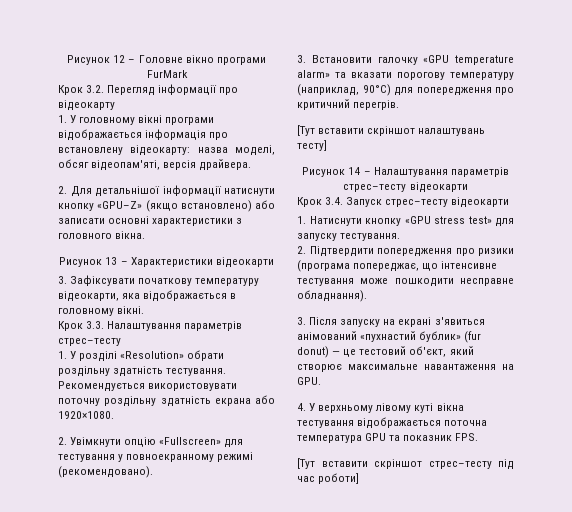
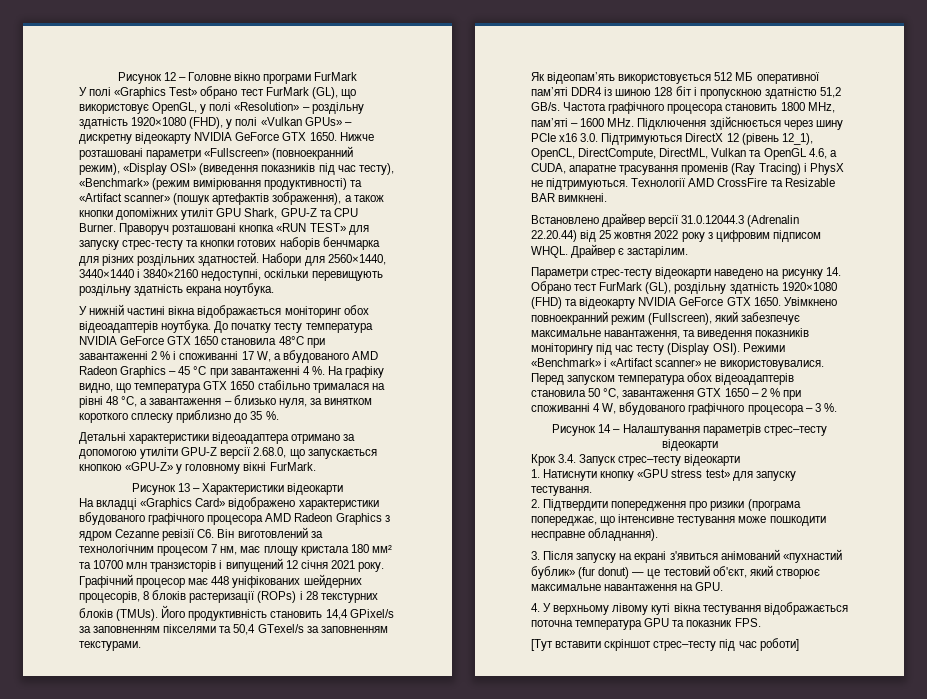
[58,84,239,96] [58,100,115,111] [58,115,215,125] [58,129,229,141] [58,145,275,156] [58,159,252,171] [58,185,275,197] [58,200,275,212] [58,216,243,226] [58,231,146,239] Крок 3.2. Перегляд інформації про відеокарту // 1. У головному вікні програми відображається інформація про встановлену відеокарту: назва моделі, обсяг відеопам'яті, версія драйвера. // 2. Для детальнішої інформації натиснути кнопку «GPU–Z» (якщо встановлено) або записати основні характеристики з головного вікна. -> [79,86,356,99] [79,102,364,114] [79,117,352,129] [79,132,374,144] [79,146,354,160] [79,163,394,175] [79,178,363,190] [79,192,384,205] [79,208,358,220] [79,223,369,235] [79,237,380,250] [79,252,386,266] [79,269,383,281] [79,283,275,296] [79,304,369,318] [79,320,373,333] [79,336,325,348] [79,350,378,363] [79,366,385,378] [79,380,385,393] [79,395,372,408] [79,410,279,423] [79,432,356,444] [79,447,377,459] [79,462,316,474] У полі «Graphics Test» обрано тест FurMark (GL), що використовує OpenGL, у полі «Resolution» – роздільну здатність 1920×1080 (FHD), у полі «Vulkan GPUs» – дискретну відеокарту NVIDIA GeForce GTX 1650. Нижче розташовані параметри «Fullscreen» (повноекранний режим), «Display OSI» (виведення показників під час тесту), «Benchmark» (режим вимірювання продуктивності) та «Artifact scanner» (пошук артефактів зображення), а також кнопки допоміжних утиліт GPU Shark, GPU-Z та CPU Burner. Праворуч розташовані кнопка «RUN TEST» для запуску стрес-тесту та кнопки готових наборів бенчмарка для різних роздільних здатностей. Набори для 2560×1440, 3440×1440 і 3840×2160 недоступні, оскільки перевищують роздільну здатність екрана ноутбука. // У нижній частині вікна відображається моніторинг обох відеоадаптерів ноутбука. До початку тесту температура NVIDIA GeForce GTX 1650 становила 48°C при завантаженні 2 % і споживанні 17 W, а вбудованого AMD Radeon Graphics – 45 °C при завантаженні 4 %. На графіку видно, що температура GTX 1650 стабільно трималася на рівні 48 °C, а завантаження – близько нуля, за винятком короткого сплеску приблизно до 35 %. // Детальні характеристики відеоадаптера отримано за допомогою утиліти GPU-Z версії 2.68.0, що запускається кнопкою «GPU-Z» у головному вікні FurMark.
[58,275,260,286] [58,290,237,302] [58,306,145,316] [58,321,243,331] [58,338,121,346] [58,350,225,362] [58,366,227,377] [58,381,238,392] [58,395,275,407] [58,411,114,419] [58,437,244,448] [58,452,254,462] [58,466,153,478] [297,55,514,65] [297,70,514,80] [297,84,514,96] [297,99,400,110] [297,125,486,136] [297,140,327,151] 3. Зафіксувати початкову температуру відеокарти, яка відображається в головному вікні. // Крок 3.3. Налаштування параметрів стрес–тесту // 1. У розділі «Resolution» обрати роздільну здатність тестування. Рекомендується використовувати поточну роздільну здатність екрана або 1920×1080. // 2. Увімкнути опцію «Fullscreen» для тестування у повноекранному режимі (рекомендовано). // 3. Встановити галочку «GPU temperature alarm» та вказати порогову температуру (наприклад, 90°C) для попередження про критичний перегрів. // [Тут вставити скріншот налаштувань тесту] -> [79,497,379,510] [79,512,390,525] [79,527,323,541] [79,544,392,556] [79,558,384,572] [79,574,362,588] [79,590,378,603] [79,605,394,621] [79,624,388,635] [79,641,141,651] [531,72,820,84] [531,86,841,99] [531,102,835,114] [531,116,843,130] [531,133,813,145] [531,148,837,160] [531,163,844,175] [531,178,835,190] [531,193,608,202] [531,213,800,227] [531,230,821,242] [531,244,689,258] [531,267,841,279] [531,281,837,294] [531,297,837,309] [531,311,801,325] [531,328,810,340] [531,343,785,355] [531,358,824,370] [531,372,795,385] [531,388,801,400] [531,402,837,415] На вкладці «Graphics Card» відображено характеристики вбудованого графічного процесора AMD Radeon Graphics з ядром Cezanne ревізії C6. Він виготовлений за технологічним процесом 7 нм, має площу кристала 180 мм² та 10700 млн транзисторів і випущений 12 січня 2021 року. Графічний процесор має 448 уніфікованих шейдерних процесорів, 8 блоків растеризації (ROPs) і 28 текстурних блоків (TMUs). Його продуктивність становить 14,4 GPixel/s за заповненням пікселями та 50,4 GTexel/s за заповненням текстурами. // Як відеопам’ять використовується 512 МБ оперативної пам’яті DDR4 із шиною 128 біт і пропускною здатністю 51,2 GB/s. Частота графічного процесора становить 1800 MHz, пам’яті – 1600 MHz. Підключення здійснюється через шину PCIe x16 3.0. Підтримуються DirectX 12 (рівень 12_1), OpenCL, DirectCompute, DirectML, Vulkan та OpenGL 4.6, а CUDA, апаратне трасування променів (Ray Tracing) і PhysX не підтримуються. Технології AMD CrossFire та Resizable BAR вимкнені. // Встановлено драйвер версії 31.0.12044.3 (Adrenalin 22.20.44) від 25 жовтня 2022 року з цифровим підписом WHQL. Драйвер є застарілим. // Параметри стрес-тесту відеокарти наведено на рисунку 14. Обрано тест FurMark (GL), роздільну здатність 1920×1080 (FHD) та відеокарту NVIDIA GeForce GTX 1650. Увімкнено повноекранний режим (Fullscreen), який забезпечує максимальне навантаження, та виведення показників моніторингу під час тесту (Display OSI). Режими «Benchmark» і «Artifact scanner» не використовувалися. Перед запуском температура обох відеоадаптерів становила 50 °C, завантаження GTX 1650 – 2 % при споживанні 4 W, вбудованого графічного процесора – 3 %.

